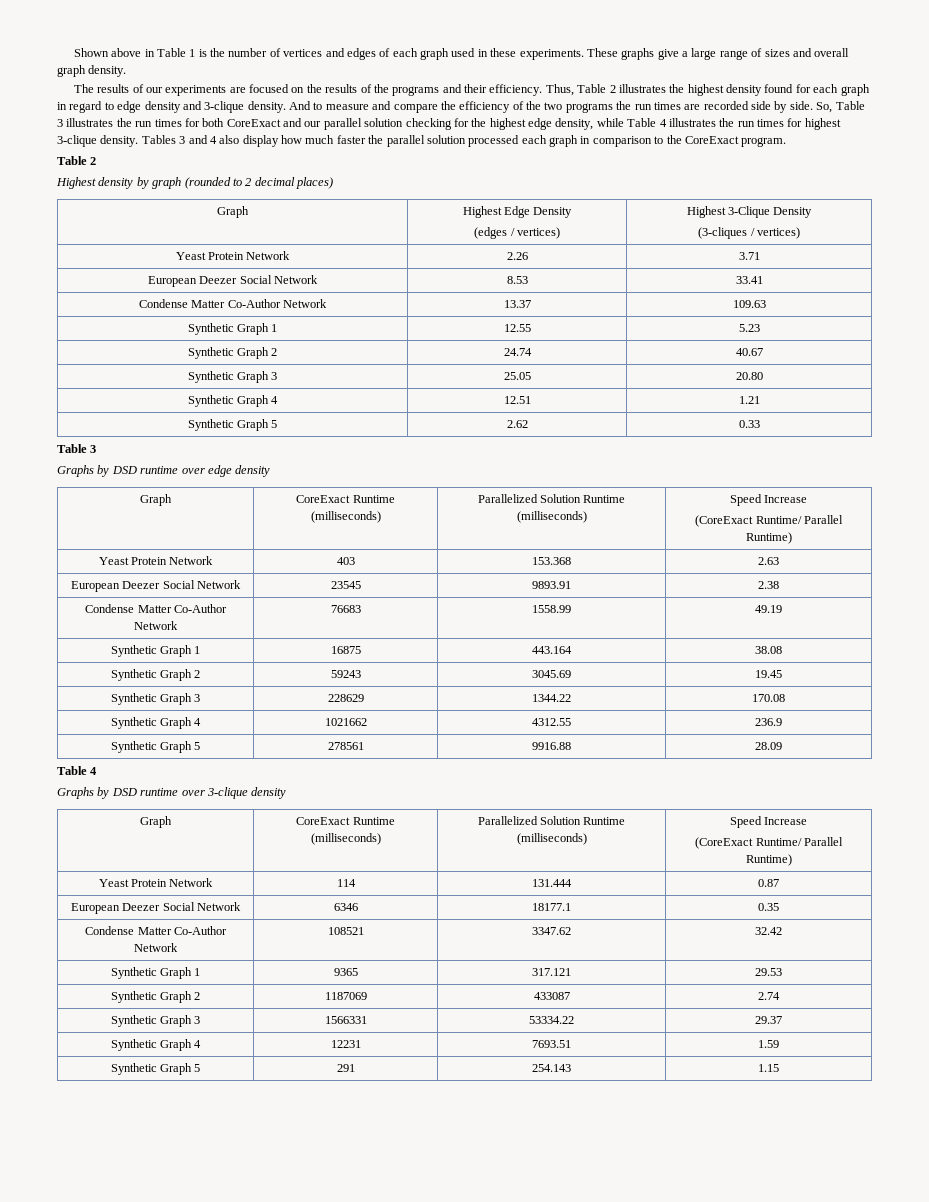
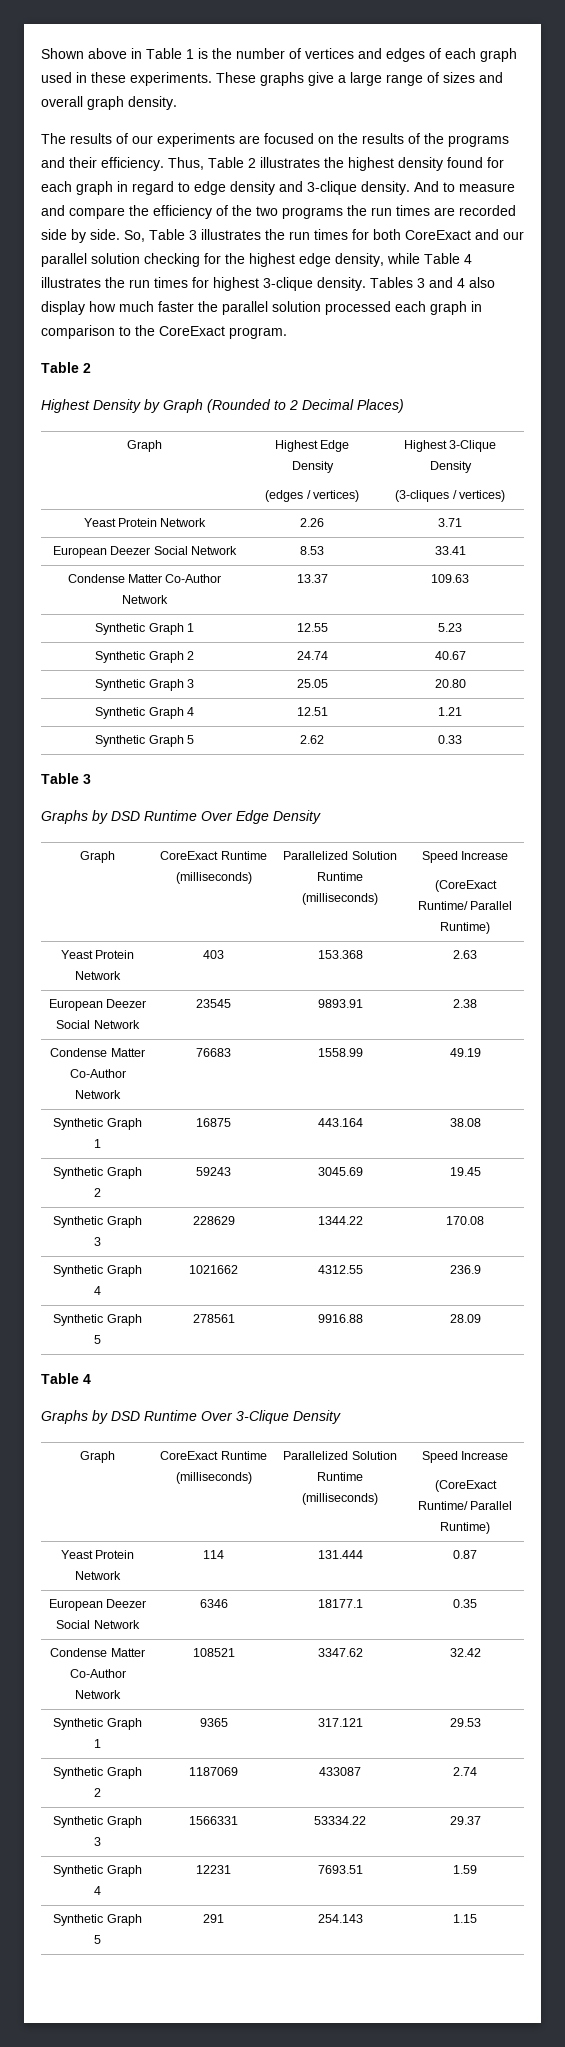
[98,177,333,189] density by graph (rounded to 2 decimal places) -> [93,399,404,413] Density by Graph (Rounded to 2 Decimal Places)
[140,465,271,477] runtime over edge density -> [144,810,321,824] Runtime Over Edge Density
[140,787,287,799] runtime over 3-clique density -> [144,1410,341,1424] Runtime Over 3-Clique Density

